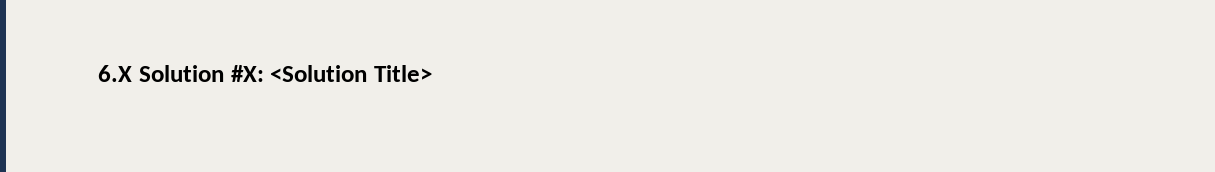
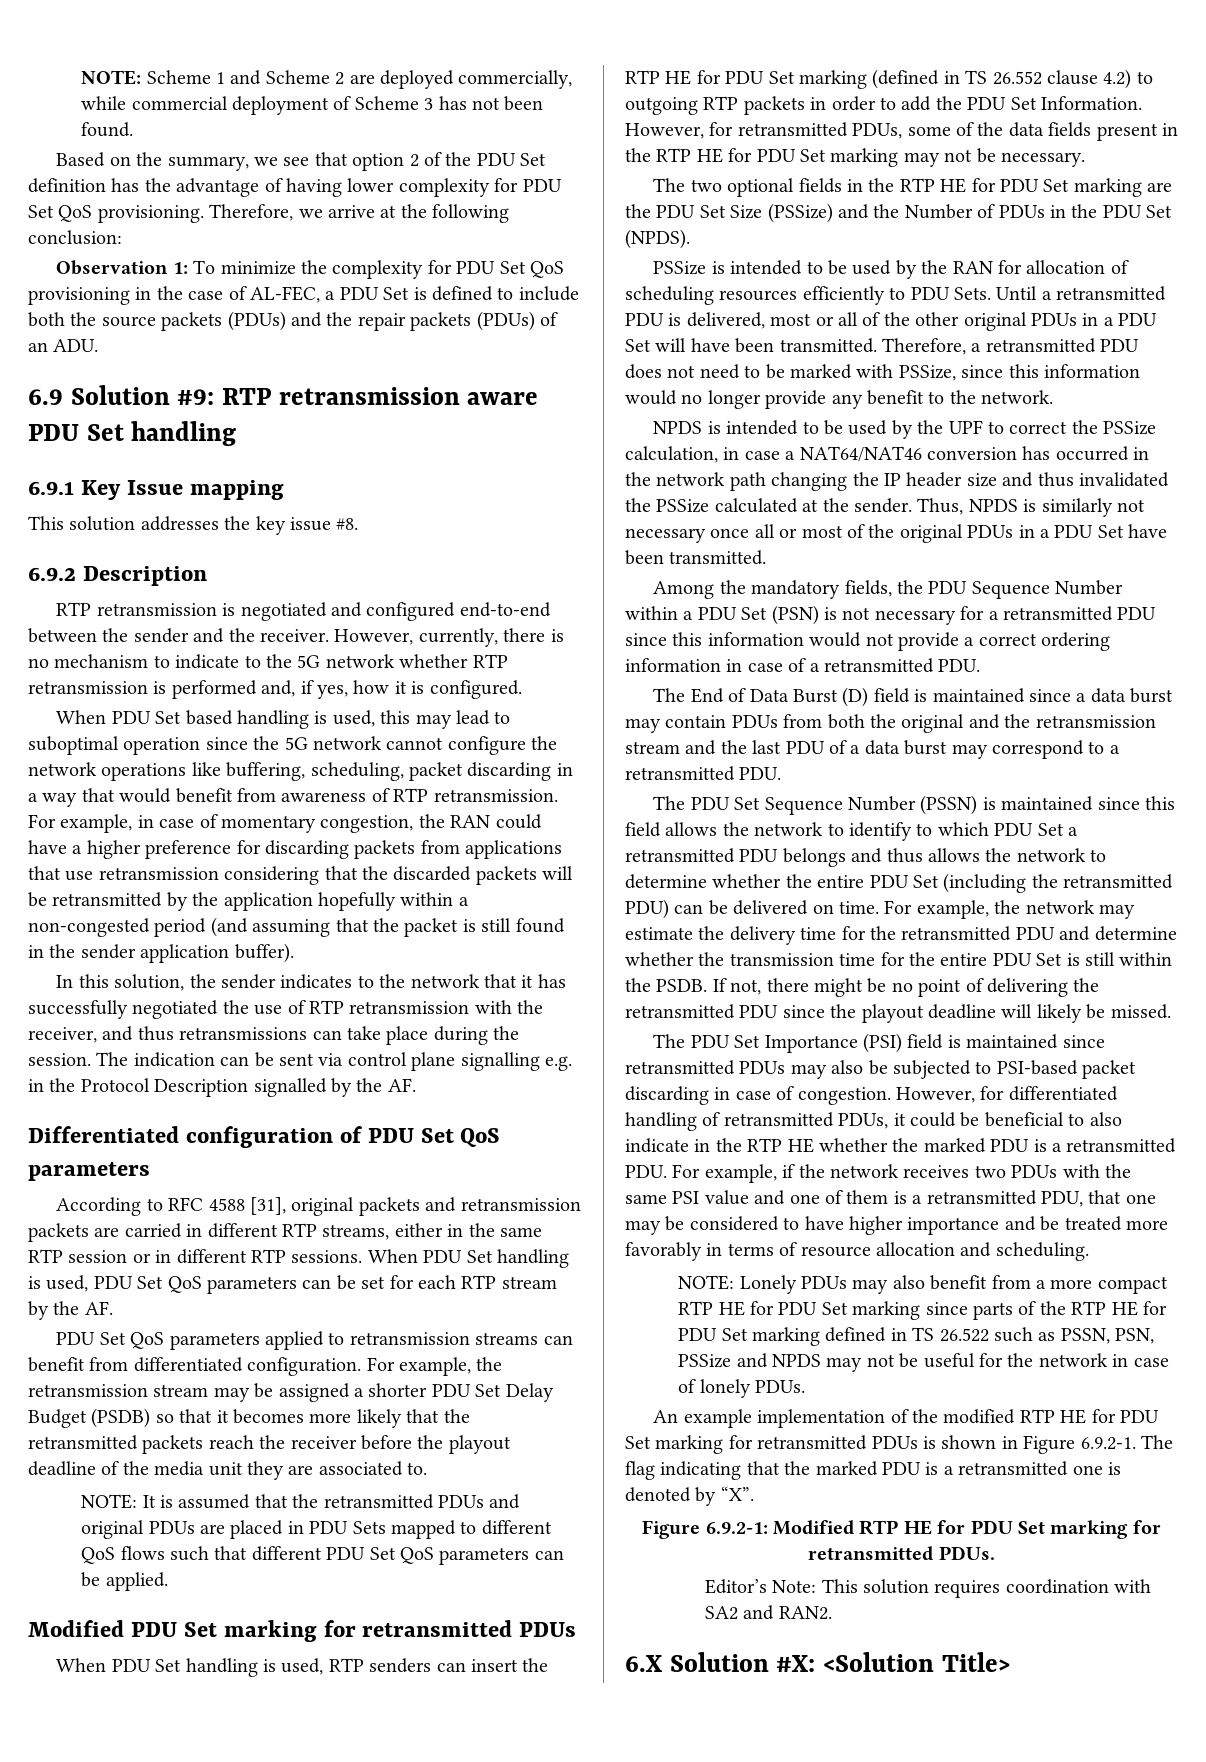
(98, 73) none -> [81,70,573,89] [81,96,544,115] [81,122,134,137] [56,152,547,171] [28,178,562,197] [28,204,510,223] [28,230,122,245] [56,260,564,279] [28,286,579,305] [28,311,558,331] [28,339,99,352] [28,385,539,405] [28,421,237,446] [28,480,284,500] [28,516,359,535] [28,566,207,586] [56,602,551,621] [28,628,564,647] [28,654,508,669] [28,680,522,699] [56,710,511,729] [28,736,558,755] [28,762,573,781] [28,788,558,807] [28,814,542,833] [28,840,563,859] [28,866,574,885] [28,892,469,911] [28,917,565,937] [28,943,294,963] [56,974,566,991] [28,1000,544,1019] [28,1026,520,1045] [28,1052,572,1071] [28,1078,416,1097] [28,1126,501,1148] [28,1162,150,1181] [56,1197,581,1216] [28,1223,542,1242] [28,1249,569,1268] [28,1275,557,1294] [28,1301,113,1320] [56,1331,573,1350] [28,1357,503,1376] [28,1383,554,1402] [28,1408,470,1428] [28,1435,511,1454] [28,1461,428,1480] [81,1494,521,1509] [81,1520,552,1539] [81,1546,564,1565] [81,1572,168,1591] [28,1620,577,1642] [56,1658,549,1677] [625,69,1153,89] [625,96,1142,115] [625,122,1178,141] [625,148,1085,167] [653,178,1173,197] [625,203,1173,223] [625,229,690,249] [653,260,1129,279] [625,286,1167,305] [625,312,1158,331] [625,338,1140,355] [625,364,1140,381] [625,390,1054,409] [653,420,1157,439] [625,446,1150,463] [625,472,1169,491] [625,498,1145,517] [625,524,1168,543] [625,550,767,565] [653,580,1124,599] [625,605,1157,625] [625,632,1111,651] [625,658,981,673] [653,687,1174,707] [625,714,1156,733] [625,740,1120,759] [625,766,782,781] [653,795,1175,815] [625,822,1078,841] [625,848,1107,867] [625,873,1174,893] [625,899,1135,919] [625,926,1177,945] [625,952,1173,966] [625,978,1100,997] [625,1004,1171,1023] [653,1033,1105,1053] [625,1060,1137,1079] [625,1086,1118,1105] [625,1112,1122,1131] [625,1138,1177,1153] [625,1164,1131,1183] [625,1190,1156,1207] [625,1216,1168,1235] [625,1242,1089,1261] [678,1275,1168,1294] [678,1301,1167,1320] [678,1327,1155,1346] [678,1353,1169,1372] [678,1379,805,1398] [653,1409,1159,1428] [625,1435,1173,1454] [625,1461,1121,1480] [625,1486,754,1506] [642,1520,1161,1539] [808,1546,995,1561] [704,1579,1152,1598] [704,1605,832,1620] NOTE: Scheme 1 and Scheme 2 are deployed commercially, while commercial deployment of Scheme 3 has not been found. // Based on the summary, we see that option 2 of the PDU Set definition has the advantage of having lower complexity for PDU Set QoS provisioning. Therefore, we arrive at the following conclusion: // Observation 1: To minimize the complexity for PDU Set QoS provisioning in the case of AL-FEC, a PDU Set is defined to include both the source packets (PDUs) and the repair packets (PDUs) of an ADU. // 6.9 Solution #9: RTP retransmission aware PDU Set handling // 6.9.1 Key Issue mapping // This solution addresses the key issue #8. // 6.9.2 Description // RTP retransmission is negotiated and configured end-to-end between the sender and the receiver. However, currently, there is no mechanism to indicate to the 5G network whether RTP retransmission is performed and, if yes, how it is configured. // When PDU Set based handling is used, this may lead to suboptimal operation since the 5G network cannot configure the network operations like buffering, scheduling, packet discarding in a way that would benefit from awareness of RTP retransmission. For example, in case of momentary congestion, the RAN could have a higher preference for discarding packets from applications that use retransmission considering that the discarded packets will be retransmitted by the application hopefully within a non-congested period (and assuming that the packet is still found in the sender application buffer). // In this solution, the sender indicates to the network that it has successfully negotiated the use of RTP retransmission with the receiver, and thus retransmissions can take place during the session. The indication can be sent via control plane signalling e.g. in the Protocol Description signalled by the AF. // Differentiated configuration of PDU Set QoS parameters // According to RFC 4588 [31], original packets and retransmission packets are carried in different RTP streams, either in the same RTP session or in different RTP sessions. When PDU Set handling is used, PDU Set QoS parameters can be set for each RTP stream by the AF. // PDU Set QoS parameters applied to retransmission streams can benefit from differentiated configuration. For example, the retransmission stream may be assigned a shorter PDU Set Delay Budget (PSDB) so that it becomes more likely that the retransmitted packets reach the receiver before the playout deadline of the media unit they are associated to. // NOTE: It is assumed that the retransmitted PDUs and original PDUs are placed in PDU Sets mapped to different QoS flows such that different PDU Set QoS parameters can be applied. // Modified PDU Set marking for retransmitted PDUs // When PDU Set handling is used, RTP senders can insert the RTP HE for PDU Set marking (defined in TS 26.552 clause 4.2) to outgoing RTP packets in order to add the PDU Set Information. However, for retransmitted PDUs, some of the data fields present in the RTP HE for PDU Set marking may not be necessary. // The two optional fields in the RTP HE for PDU Set marking are the PDU Set Size (PSSize) and the Number of PDUs in the PDU Set (NPDS). // PSSize is intended to be used by the RAN for allocation of scheduling resources efficiently to PDU Sets. Until a retransmitted PDU is delivered, most or all of the other original PDUs in a PDU Set will have been transmitted. Therefore, a retransmitted PDU does not need to be marked with PSSize, since this information would no longer provide any benefit to the network. // NPDS is intended to be used by the UPF to correct the PSSize calculation, in case a NAT64/NAT46 conversion has occurred in the network path changing the IP header size and thus invalidated the PSSize calculated at the sender. Thus, NPDS is similarly not necessary once all or most of the original PDUs in a PDU Set have been transmitted. // Among the mandatory fields, the PDU Sequence Number within a PDU Set (PSN) is not necessary for a retransmitted PDU since this information would not provide a correct ordering information in case of a retransmitted PDU. // The End of Data Burst (D) field is maintained since a data burst may contain PDUs from both the original and the retransmission stream and the last PDU of a data burst may correspond to a retransmitted PDU. // The PDU Set Sequence Number (PSSN) is maintained since this field allows the network to identify to which PDU Set a retransmitted PDU belongs and thus allows the network to determine whether the entire PDU Set (including the retransmitted PDU) can be delivered on time. For example, the network may estimate the delivery time for the retransmitted PDU and determine whether the transmission time for the entire PDU Set is still within the PSDB. If not, there might be no point of delivering the retransmitted PDU since the playout deadline will likely be missed. // The PDU Set Importance (PSI) field is maintained since retransmitted PDUs may also be subjected to PSI-based packet discarding in case of congestion. However, for differentiated handling of retransmitted PDUs, it could be beneficial to also indicate in the RTP HE whether the marked PDU is a retransmitted PDU. For example, if the network receives two PDUs with the same PSI value and one of them is a retransmitted PDU, that one may be considered to have higher importance and be treated more favorably in terms of resource allocation and scheduling. // NOTE: Lonely PDUs may also benefit from a more compact RTP HE for PDU Set marking since parts of the RTP HE for PDU Set marking defined in TS 26.522 such as PSSN, PSN, PSSize and NPDS may not be useful for the network in case of lonely PDUs. // An example implementation of the modified RTP HE for PDU Set marking for retransmitted PDUs is shown in Figure 6.9.2-1. The flag indicating that the marked PDU is a retransmitted one is denoted by “X”. // Figure 6.9.2-1: Modified RTP HE for PDU Set marking for retransmitted PDUs. // Editor’s Note: This solution requires coordination with SA2 and RAN2. //

